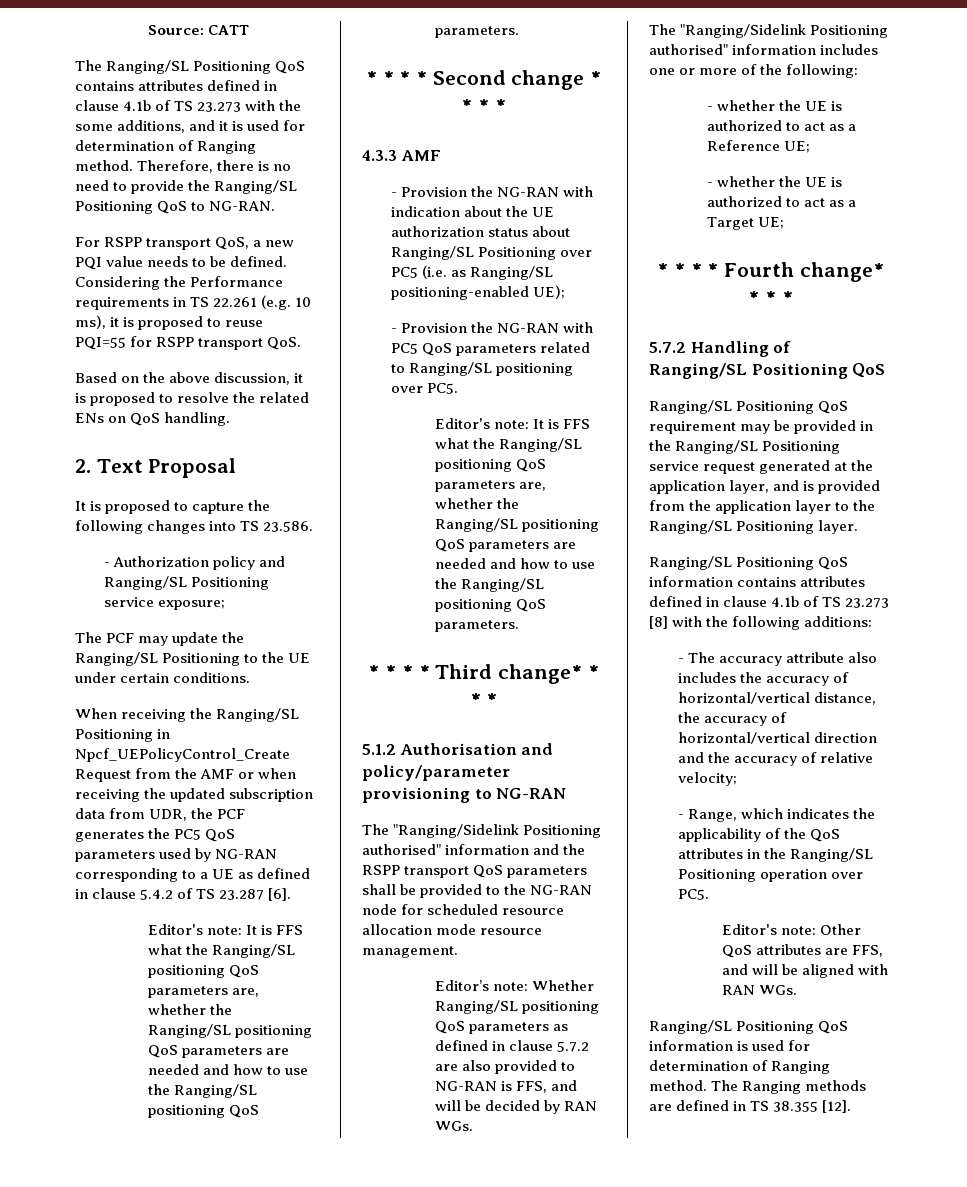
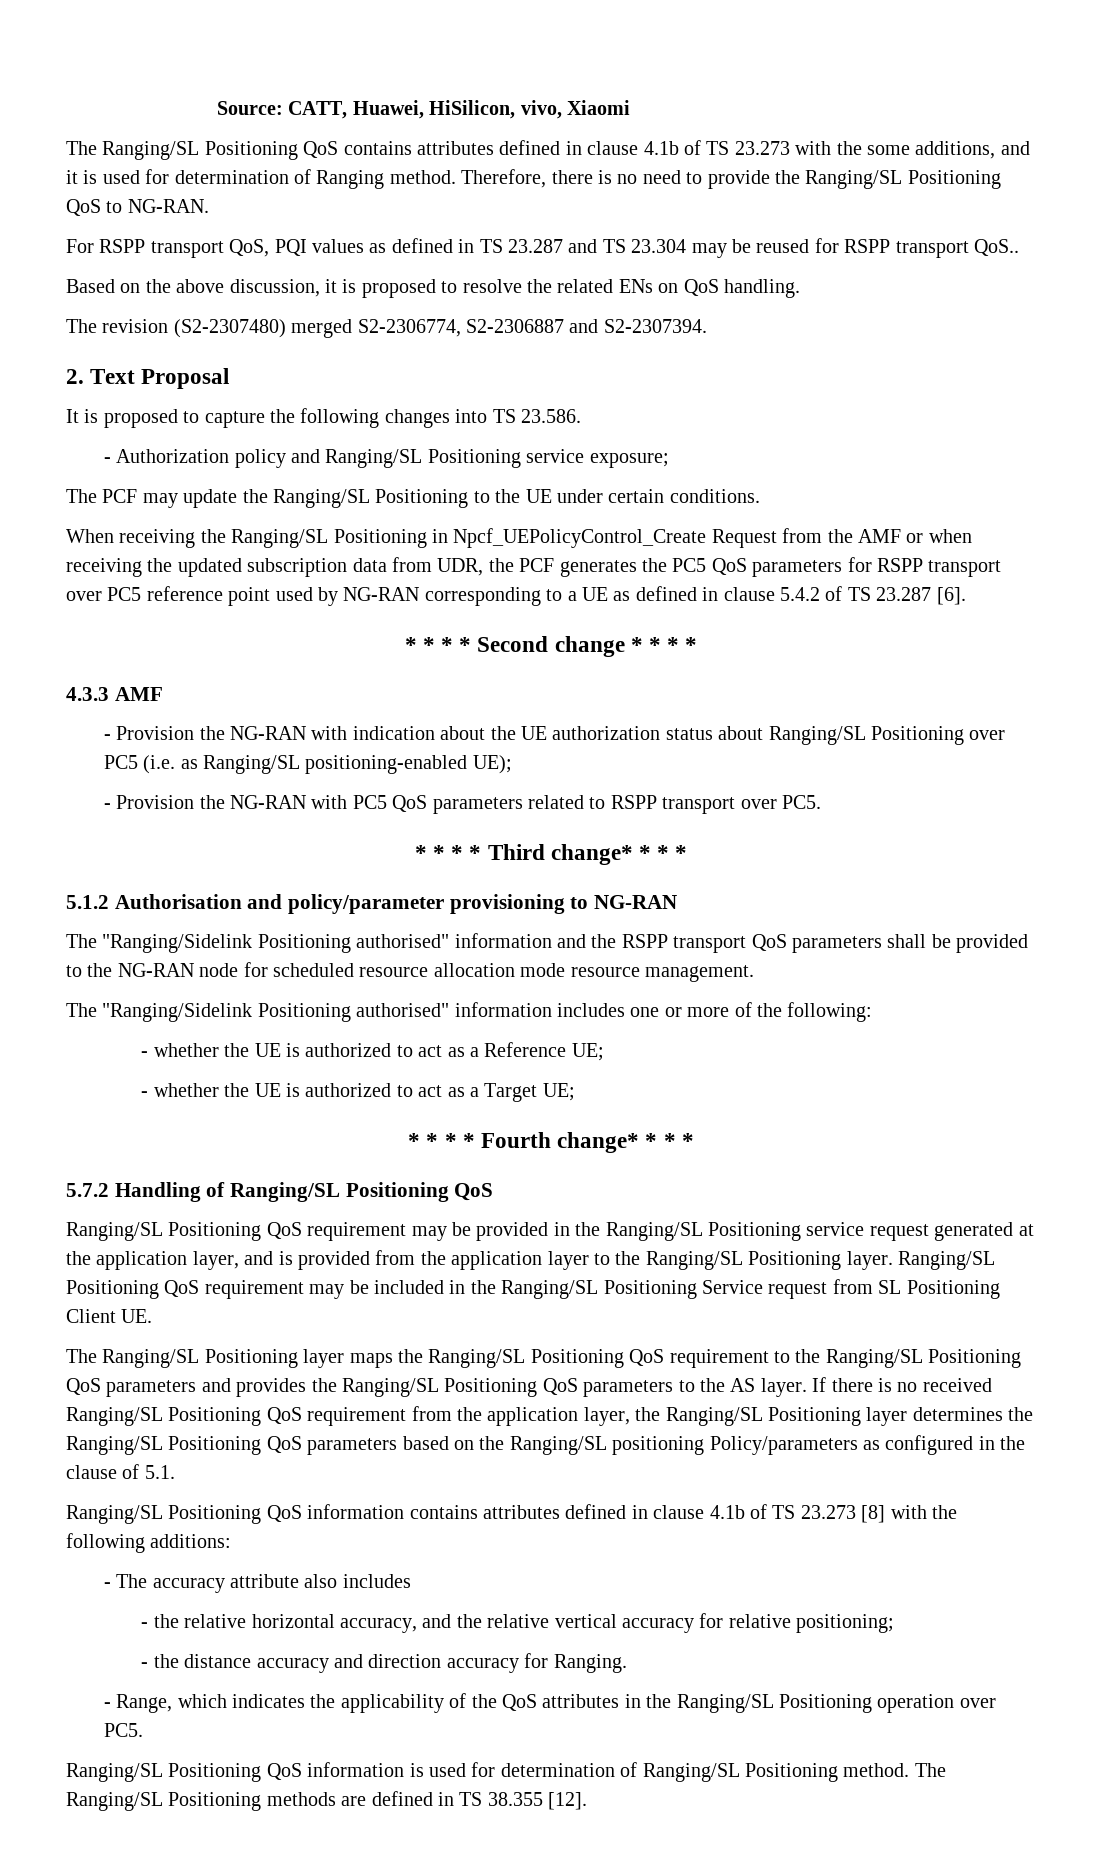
[207,25,249,35] CATT -> [288,100,630,119] CATT, Huawei, HiSilicon, vivo, Xiaomi
[253,240,295,247] [75,256,288,270] [75,276,284,290] [75,295,312,310] [75,315,264,330] [75,336,302,350] a new PQI value needs to be defined. Considering the Performance requirements in TS 22.261 (e.g. 10 ms), it is proposed to reuse PQI=55 for RSPP transport QoS. -> [274,238,1019,258] PQI values as defined in TS 23.287 and TS 23.304 may be reused for RSPP transport QoS..
(231, 419) none -> [66,319,707,338] // The revision (S2-2307480) merged S2-2306774, S2-2306887 and S2-2307394.
(155, 856) none -> [847,557,1002,577] [66,586,271,606] for RSPP transport over PC5 reference point
[147,924,304,935] [147,944,295,958] [147,965,259,978] [147,986,259,998] [147,1004,232,1015] [147,1024,312,1038] [147,1045,289,1058] [147,1064,309,1075] [147,1084,257,1098] [147,1105,259,1118] [434,26,519,38] // Editor's note: It is FFS what the Ranging/SL positioning QoS parameters are, whether the Ranging/SL positioning QoS parameters are needed and how to use the Ranging/SL positioning QoS parameters. -> (966, 596) none
[409,362,574,376] [390,383,459,394] [434,418,591,429] [434,438,582,452] [434,459,546,472] [434,480,546,492] [434,498,519,509] [434,518,599,532] [434,539,576,552] [434,558,596,569] [434,578,544,592] [434,599,546,612] [434,620,519,632] Ranging/SL positioning over PC5. // Editor's note: It is FFS what the Ranging/SL positioning QoS parameters are, whether the Ranging/SL positioning QoS parameters are needed and how to use the Ranging/SL positioning QoS parameters. -> [610,795,821,814] RSPP transport over PC5.
[434,980,594,991] [434,1000,599,1014] [434,1021,568,1034] [434,1040,590,1052] [434,1060,576,1074] [434,1080,578,1093] [434,1100,598,1114] [434,1121,473,1131] // Editor’s note: Whether Ranging/SL positioning QoS parameters as defined in clause 5.7.2 are also provided to NG-RAN is FFS, and will be decided by RAN WGs. -> (754, 973) none
(859, 527) none -> [897,1251,995,1270] [66,1279,1000,1299] [66,1309,153,1323] [66,1349,1022,1368] [66,1377,992,1397] [66,1406,1034,1426] [66,1435,1026,1455] [66,1464,175,1479] Ranging/SL Positioning QoS requirement may be included in the Ranging/SL Positioning Service request from SL Positioning Client UE. // The Ranging/SL Positioning layer maps the Ranging/SL Positioning QoS requirement to the Ranging/SL Positioning QoS parameters and provides the Ranging/SL Positioning QoS parameters to the AS layer. If there is no received Ranging/SL Positioning QoS requirement from the application layer, the Ranging/SL Positioning layer determines the Ranging/SL Positioning QoS parameters based on the Ranging/SL positioning Policy/parameters as configured in the clause of 5.1.
[740,672,850,686] [677,692,877,705] [677,712,788,726] [677,732,878,744] [677,752,874,766] [677,772,737,786] the accuracy of horizontal/vertical distance, the accuracy of horizontal/vertical direction and the accuracy of relative velocity; -> [141,1613,895,1633] [141,1653,627,1673] // - the relative horizontal accuracy, and the relative vertical accuracy for relative positioning; // - the distance accuracy and direction accuracy for Ranging.
[721,924,861,935] [721,944,884,958] [721,964,889,978] [721,985,797,995] // Editor's note: Other QoS attributes are FFS, and will be aligned with RAN WGs. -> (143, 1730) none
[771,1061,831,1074] [649,1080,802,1094] Ranging method. The Ranging -> [642,1763,946,1782] [66,1792,262,1811] Ranging/SL Positioning method. The Ranging/SL Positioning

